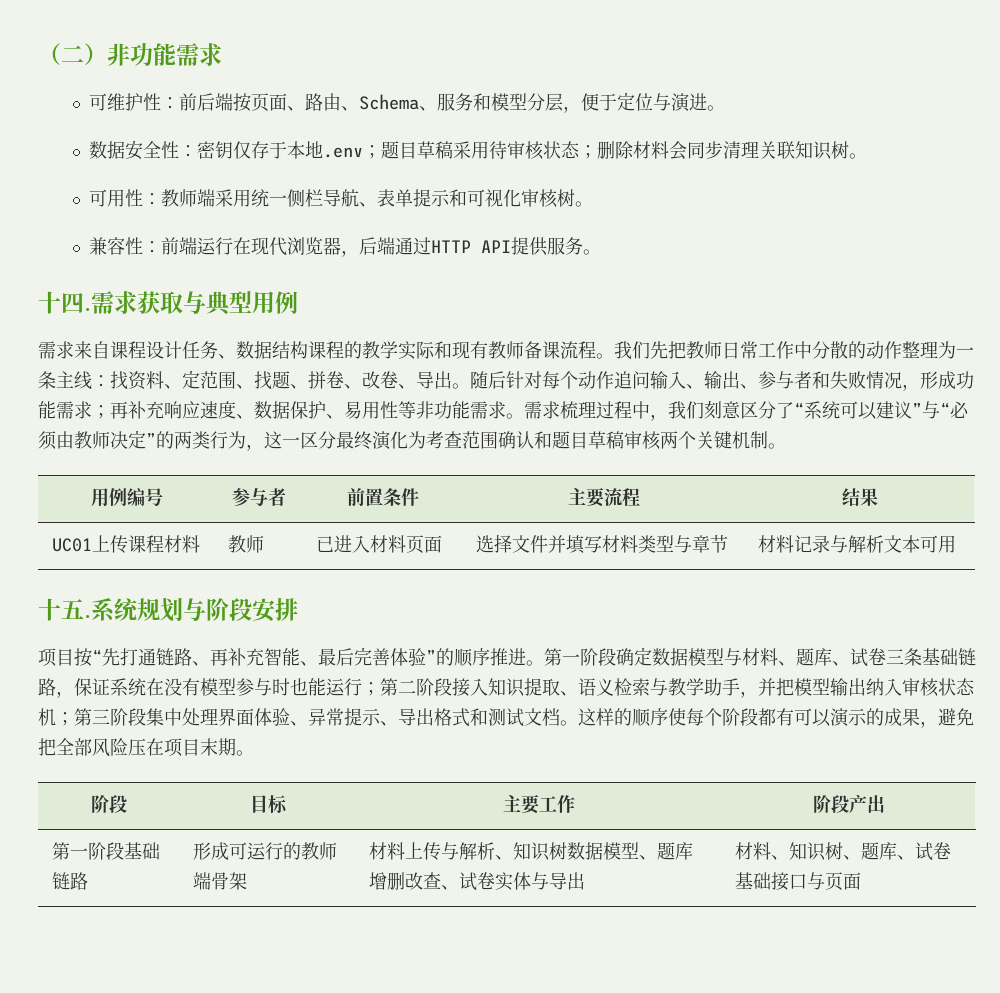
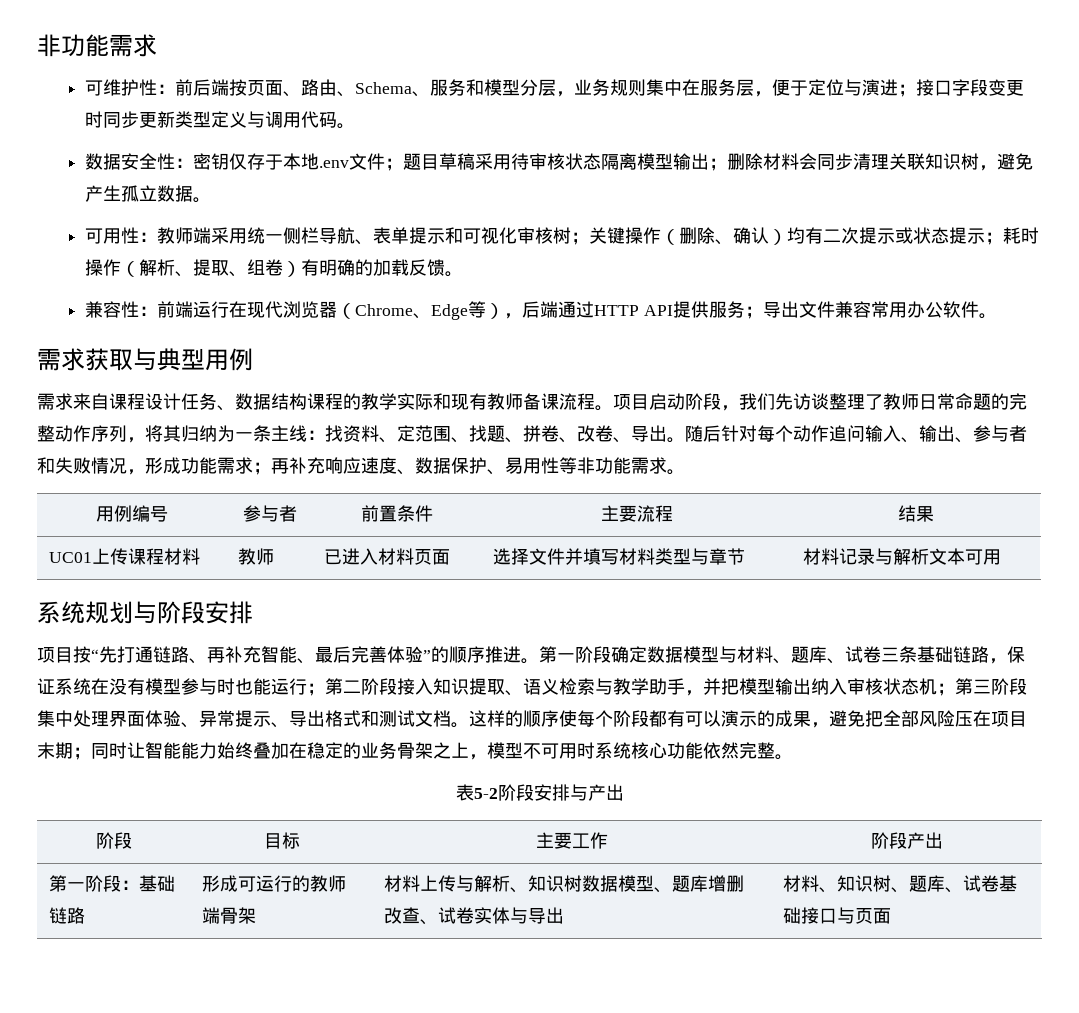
[38,43,107,65] （二） -> (37, 45) none
[580,92,707,112] 便于定位与演进 -> [574,79,1025,97] [85,111,338,128] 业务规则集中在服务层，便于定位与演进；接口字段变更时同步更新类型定义与调用代码
(363, 152) none -> [349,153,386,170] 文件
(580, 150) none -> [601,153,710,170] 隔离模型输出
(849, 150) none -> [979,153,1034,171] [85,185,194,202] ，避免产生孤立数据
(575, 198) none -> [571,227,1040,245] [85,259,446,277] ；关键操作（删除、确认）均有二次提示或状态提示；耗时操作（解析、提取、组卷）有明确的加载反馈
(341, 246) none -> [337,301,505,320] （Chrome、Edge等）
[582,249,601,255] [38,291,91,314] 。 // 十四. -> [744,301,997,319] ；导出文件兼容常用办公软件。 //
[614,341,938,359] 我们先把教师日常工作中分散的动作整理 -> [613,393,1027,411] [37,425,217,443] 项目启动阶段，我们先访谈整理了教师日常命题的完整动作序列，将其归纳
[524,400,969,421] [38,430,786,451] 需求梳理过程中，我们刻意区分了“系统可以建议”与“必须由教师决定”的两类行为，这一区分最终演化为考查范围确认和题目草稿审核两个关键机制。 -> (685, 472) none
[38,598,91,621] 十五. -> (1001, 557) none
[236,750,254,756] 。 -> [73,742,793,760] [455,784,624,801] ；同时让智能能力始终叠加在稳定的业务骨架之上，模型不可用时系统核心功能依然完整。 // 表5-2阶段安排与产出
(125, 851) none -> [120,880,139,890] ：

